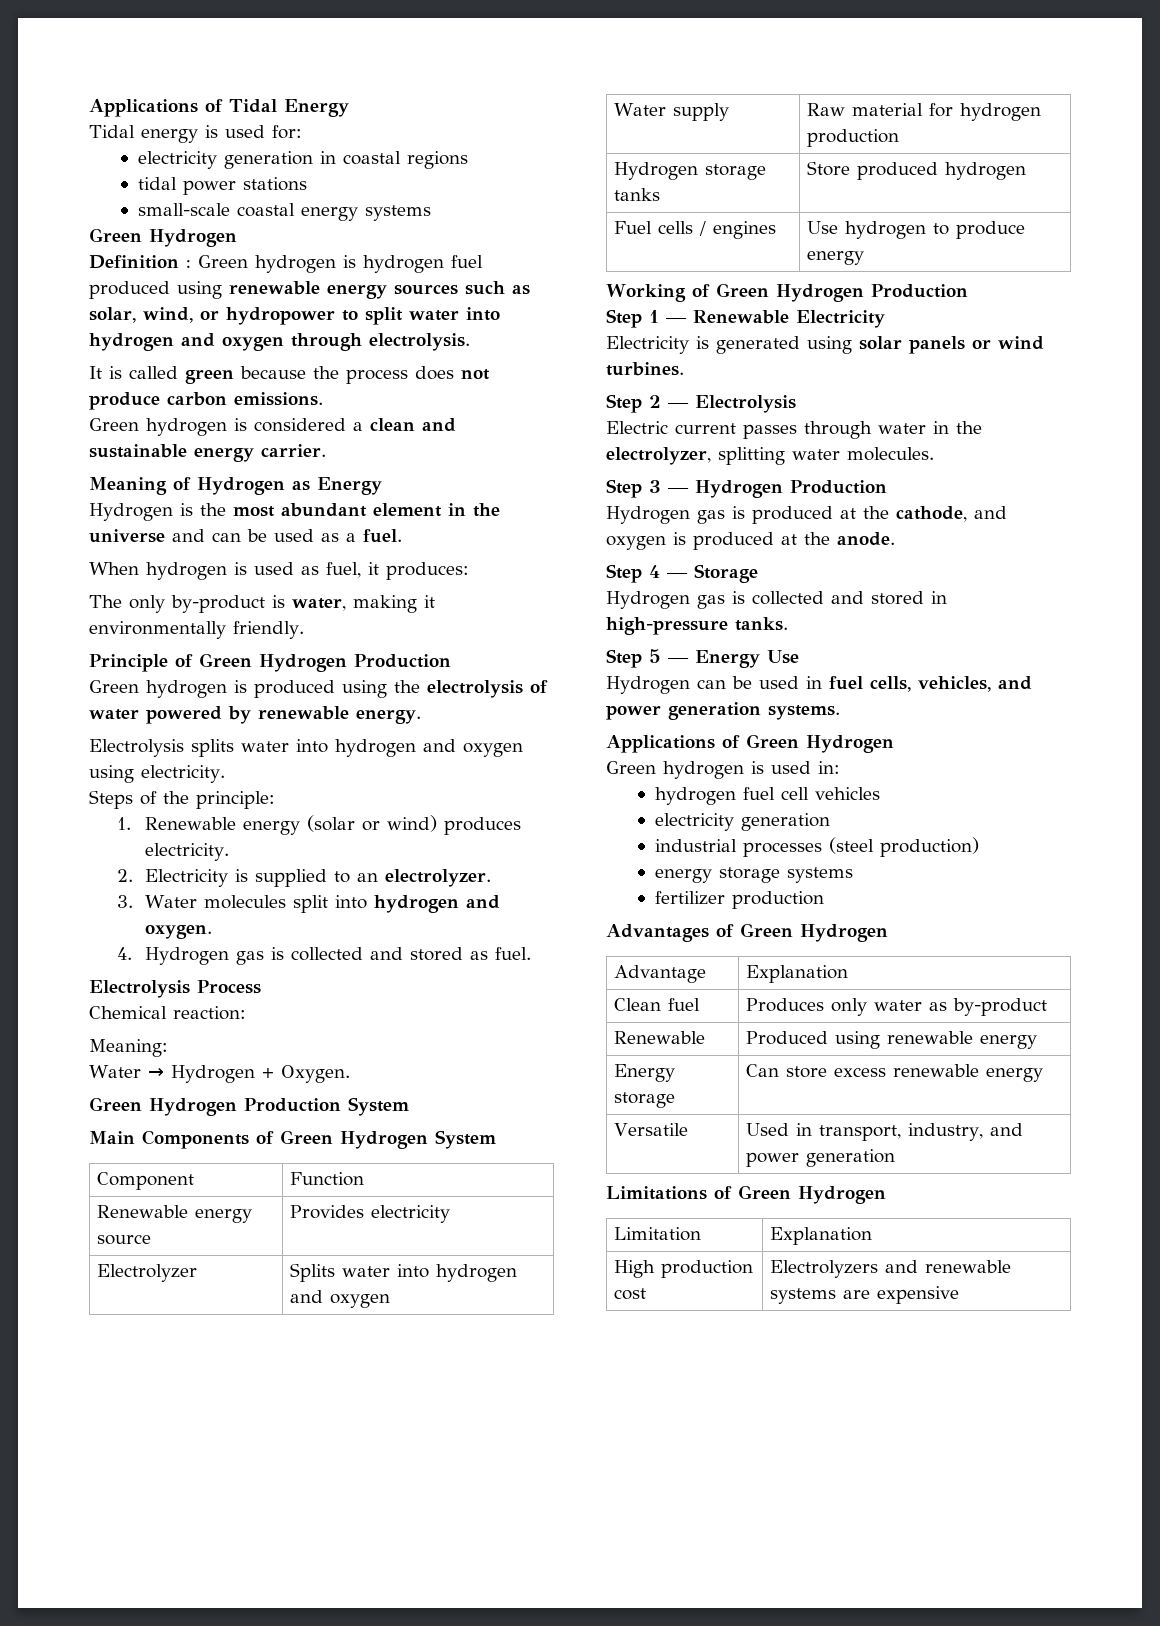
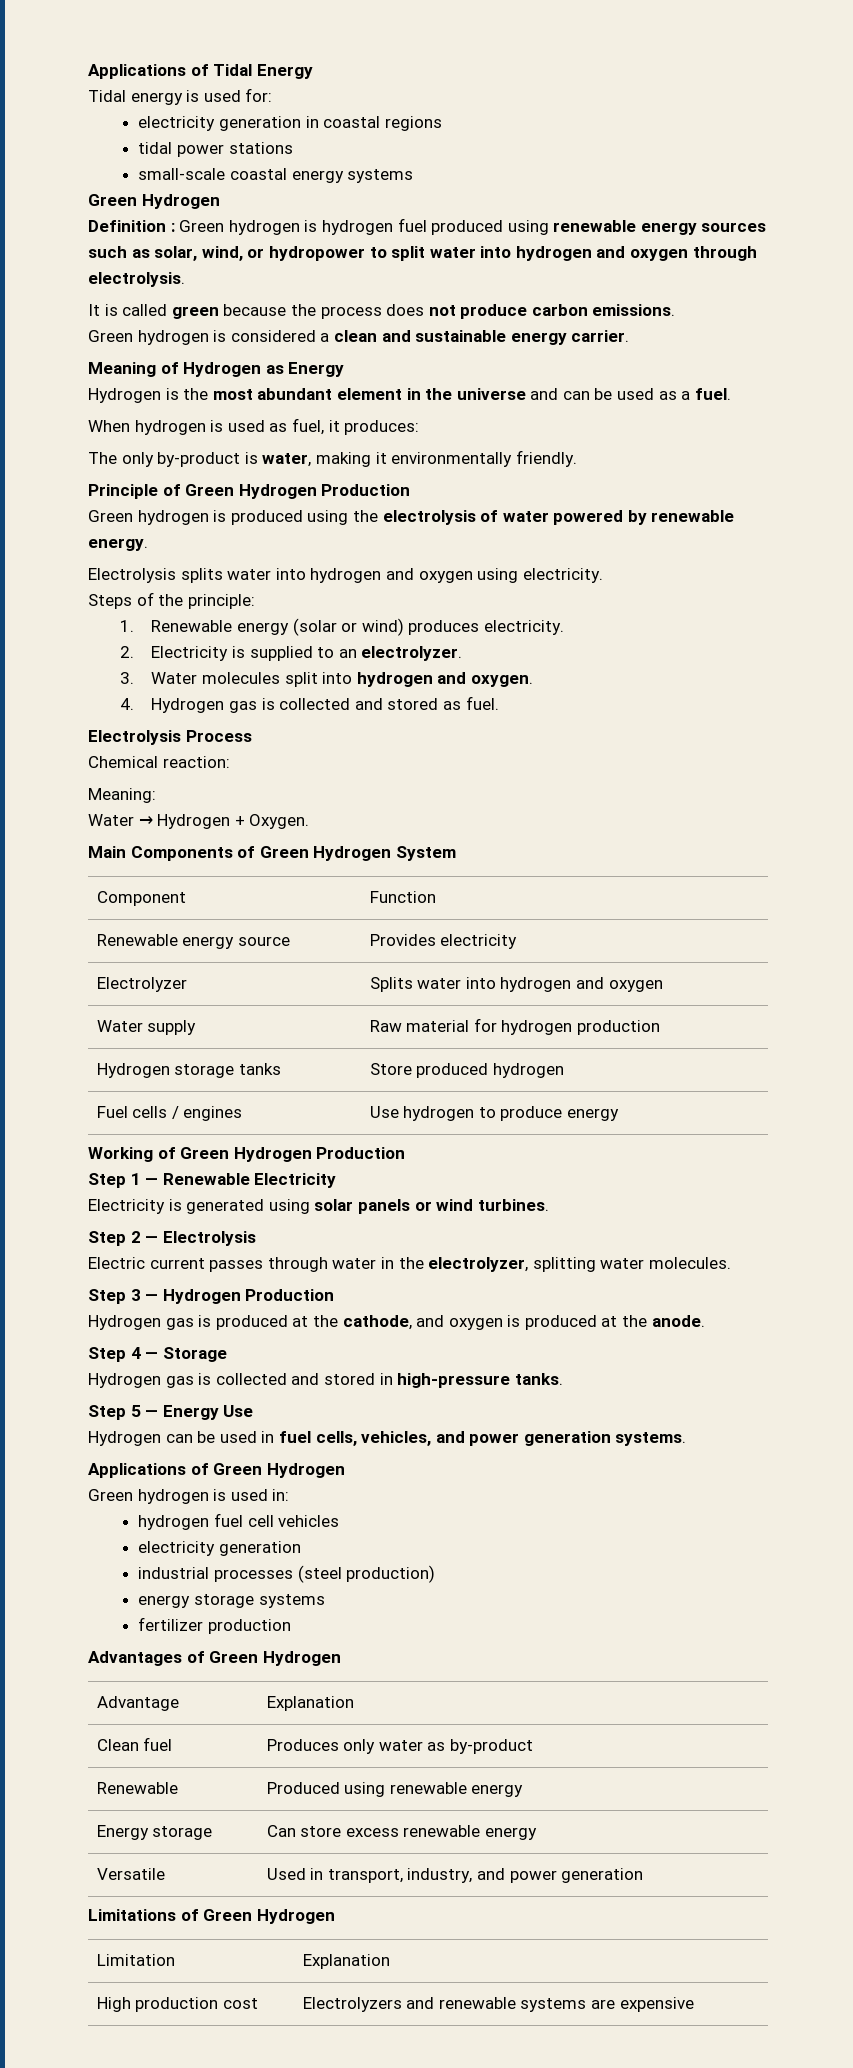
[89,1097,409,1116] // Green Hydrogen Production System -> (310, 821) none

